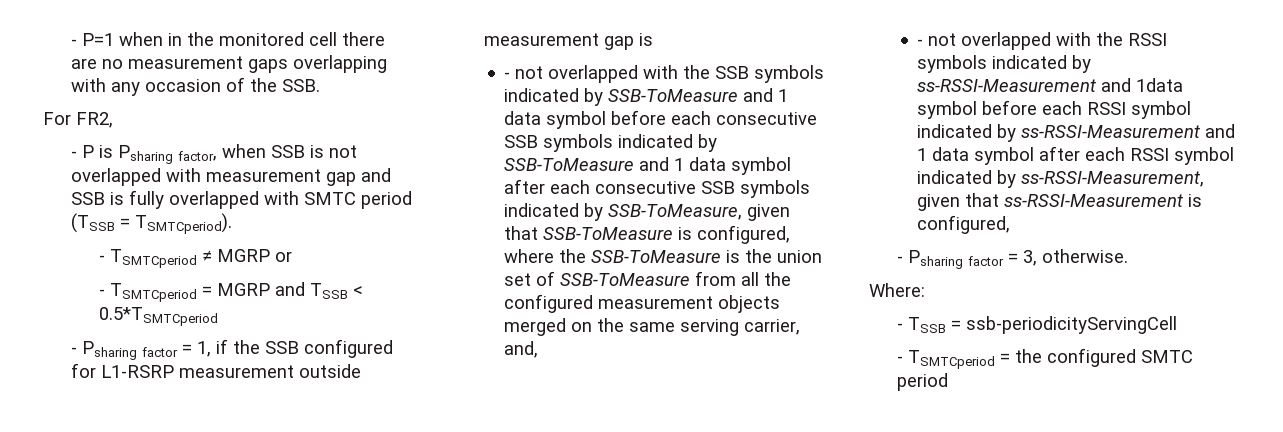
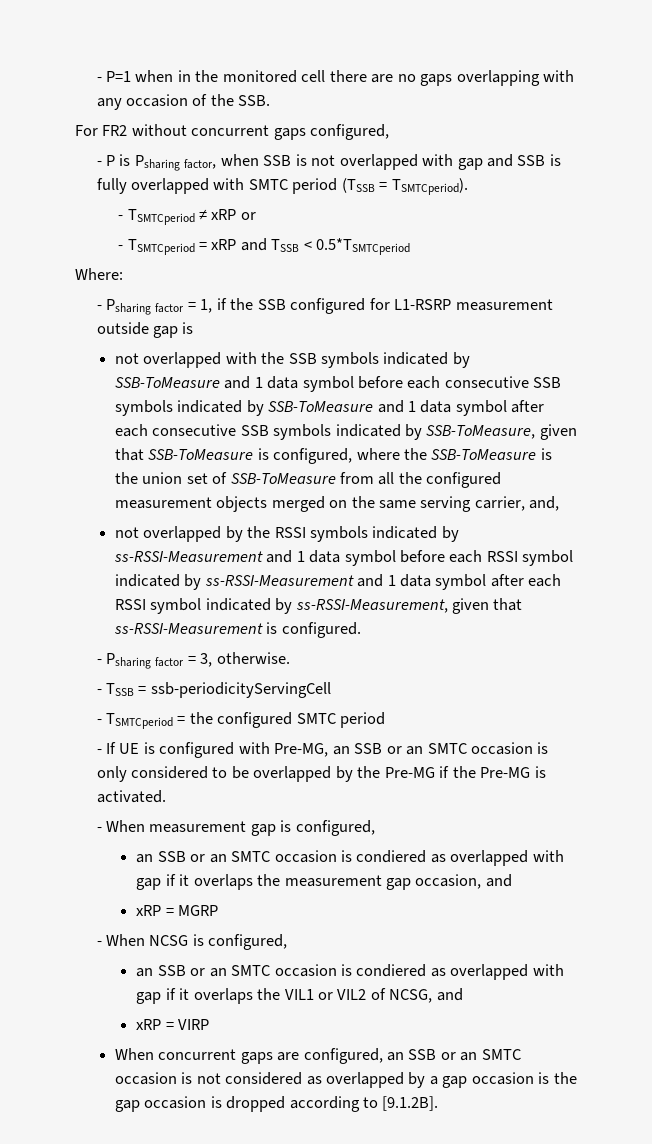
[127,56,243,69] measurement -> (416, 78) none
[76,112,113,128] FR2, -> [102,124,390,140] FR2 without concurrent gaps configured,
[205,169,321,182] measurement -> (454, 160) none
[216,249,270,262] MGRP -> [211,209,237,220] xRP
[216,283,270,296] MGRP -> [211,239,237,250] xRP
(218, 316) none -> [75,268,123,280] // Where:
[483,33,599,46] measurement -> (149, 328) none
[504,72,511,79] - -> (194, 328) none
[917,32,1092,50] - not overlapped with -> [114,526,243,542] not overlapped by
[1136,78,1184,92] 1data -> [296,550,341,563] 1 data
[917,215,1011,234] configured, -> [281,622,361,638] configured.
[869,283,925,297] // Where: -> (290, 658) none
(948, 382) none -> [96,742,549,758] [96,766,546,782] [96,790,166,803] [96,820,375,836] [136,850,564,866] [136,874,512,890] [136,905,219,916] [96,934,288,950] [136,964,564,980] [136,988,463,1004] [136,1019,210,1030] [114,1048,521,1064] [114,1072,577,1088] [114,1096,439,1112] // - If UE is configured with Pre-MG, an SSB or an SMTC occasion is only considered to be overlapped by the Pre-MG if the Pre-MG is activated. // - When measurement gap is configured, // an SSB or an SMTC occasion is condiered as overlapped with gap if it overlaps the measurement gap occasion, and // xRP = MGRP // - When NCSG is configured, // an SSB or an SMTC occasion is condiered as overlapped with gap if it overlaps the VIL1 or VIL2 of NCSG, and // xRP = VIRP // When concurrent gaps are configured, an SSB or an SMTC occasion is not considered as overlapped by a gap occasion is the gap occasion is dropped according to [9.1.2B].

